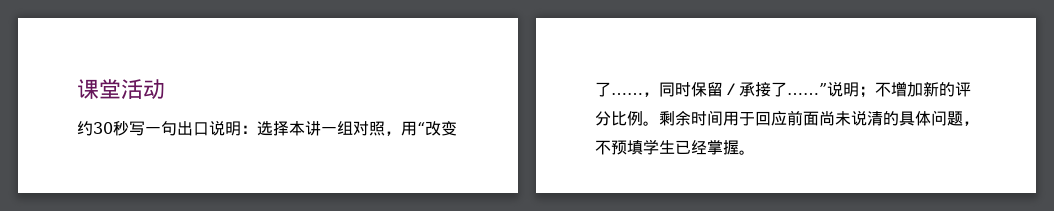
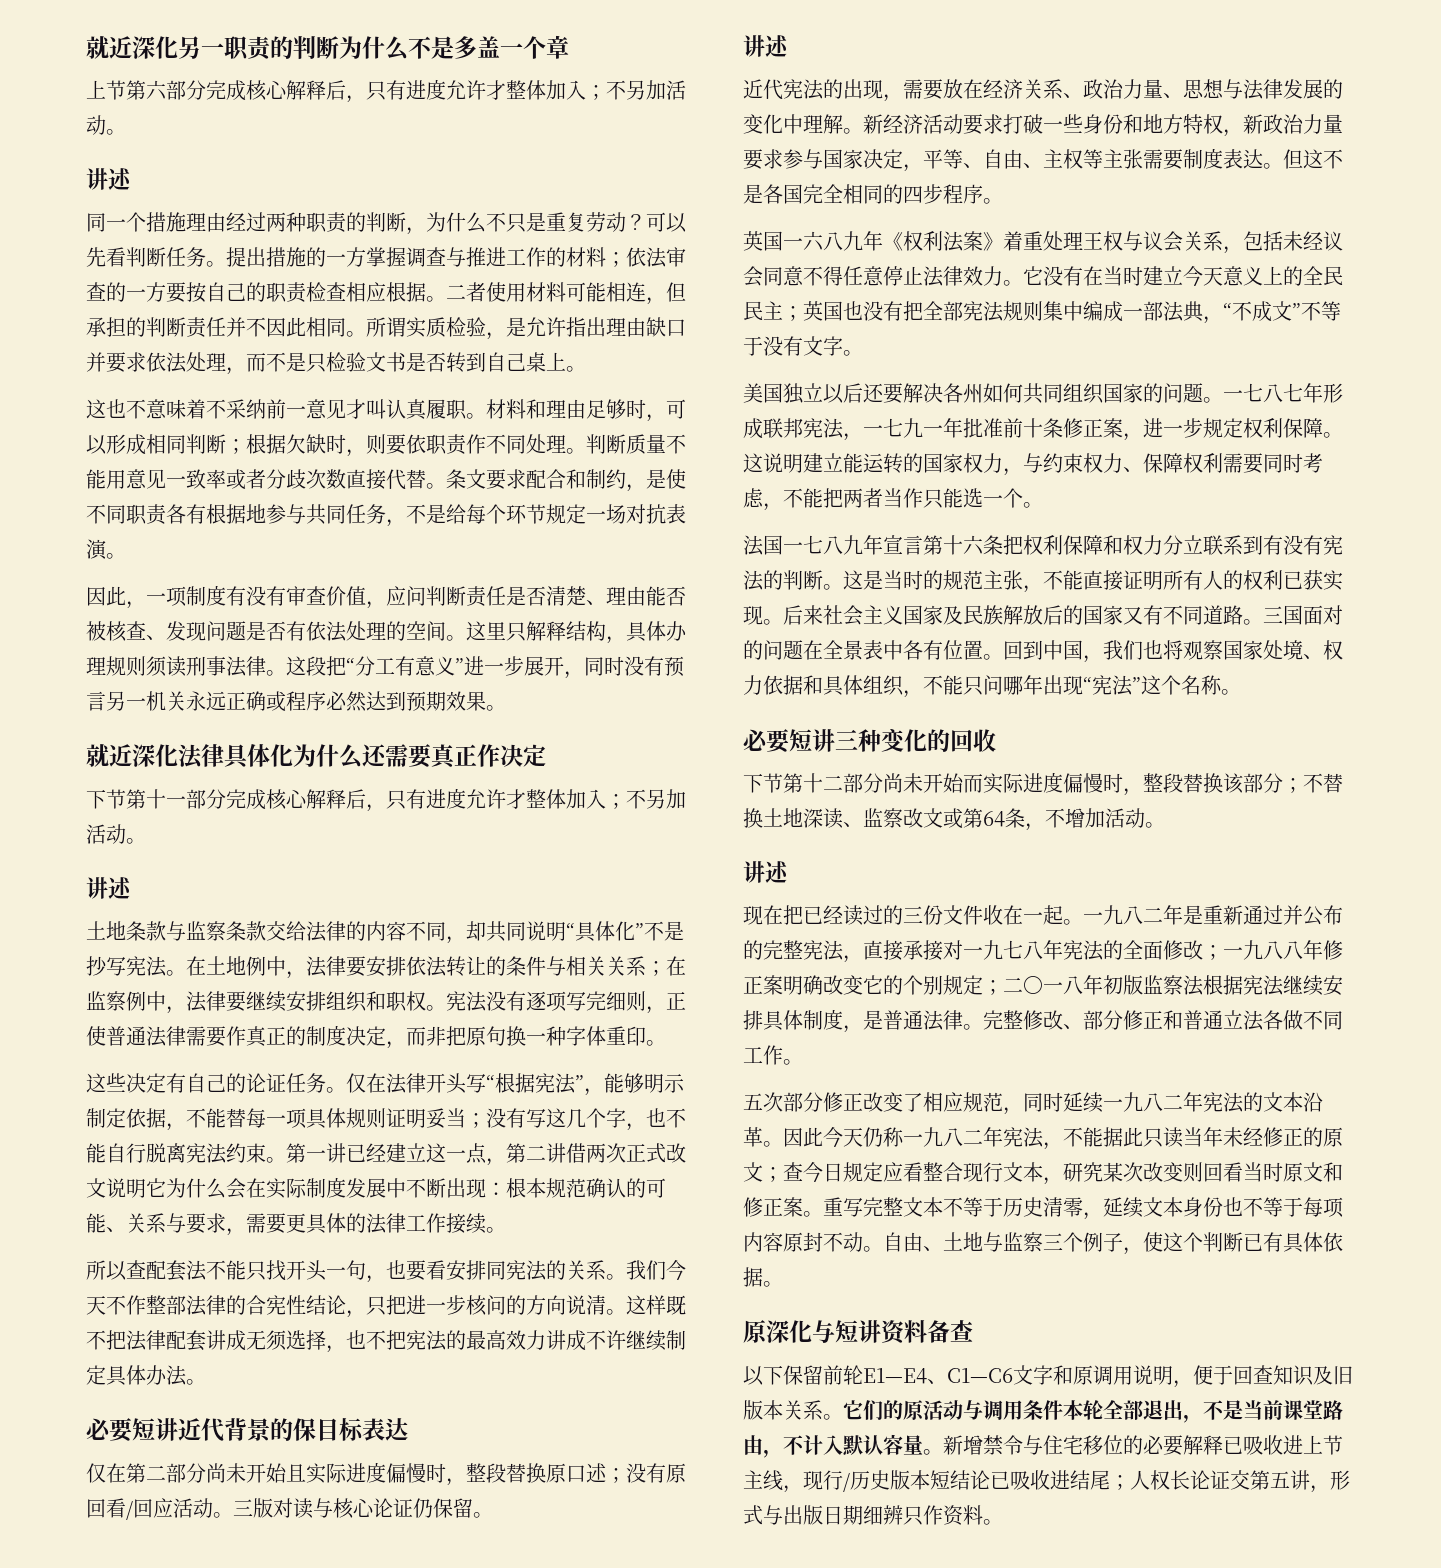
[77,79,165,99] [77,120,457,136] [595,81,971,98] [595,110,979,126] [595,139,739,155] 课堂活动 // 约30秒写一句出口说明：选择本讲一组对照，用“改变了……，同时保留／承接了……”说明；不增加新的评分比例。剩余时间用于回应前面尚未说清的具体问题，不预填学生已经掌握 -> [86,35,569,61] [86,79,686,103] [86,115,126,135] [86,168,132,190] [86,212,687,235] [86,247,686,268] [86,282,686,305] [86,317,686,340] [86,352,586,375] [86,399,686,422] [86,434,686,457] [86,469,686,492] [86,504,686,527] [86,539,126,560] [86,585,686,609] [86,621,687,644] [86,656,684,679] [86,691,506,712] [86,744,546,769] [86,788,686,812] [86,824,146,844] [86,877,132,899] [86,921,684,944] [86,956,686,979] [86,991,686,1014] [86,1025,666,1049] [86,1073,685,1096] [86,1108,686,1131] [86,1143,686,1166] [86,1177,666,1199] [86,1213,506,1236] [86,1260,686,1283] [86,1295,686,1318] [86,1330,686,1353] [86,1365,206,1386] [86,1418,408,1442] [86,1462,686,1486] [86,1498,493,1520] [743,35,789,57] [743,79,1343,102] [743,114,1343,137] [743,148,1343,172] [743,184,1003,204] [743,231,1343,254] [743,266,1343,287] [743,301,1341,324] [743,336,863,356] [743,383,1343,404] [743,418,1343,441] [743,453,1323,476] [743,488,1043,511] [743,535,1343,556] [743,570,1343,593] [743,605,1343,626] [743,640,1343,663] [743,675,1241,698] [743,728,996,753] [743,772,1343,796] [743,808,1165,831] [743,861,789,883] [743,905,1343,926] [743,940,1343,963] [743,975,1343,996] [743,1009,1343,1033] [743,1045,803,1065] [743,1092,1323,1115] [743,1127,1343,1150] [743,1162,1343,1185] [743,1197,1344,1220] [743,1232,1343,1255] [743,1267,783,1287] [743,1320,973,1345] [743,1365,1353,1388] [743,1400,1343,1423] [743,1434,1343,1458] [743,1470,1350,1493] [743,1505,983,1526] 就近深化另一职责的判断为什么不是多盖一个章 // 上节第六部分完成核心解释后，只有进度允许才整体加入；不另加活动。 // 讲述 // 同一个措施理由经过两种职责的判断，为什么不只是重复劳动？可以先看判断任务。提出措施的一方掌握调查与推进工作的材料；依法审查的一方要按自己的职责检查相应根据。二者使用材料可能相连，但承担的判断责任并不因此相同。所谓实质检验，是允许指出理由缺口并要求依法处理，而不是只检验文书是否转到自己桌上。 // 这也不意味着不采纳前一意见才叫认真履职。材料和理由足够时，可以形成相同判断；根据欠缺时，则要依职责作不同处理。判断质量不能用意见一致率或者分歧次数直接代替。条文要求配合和制约，是使不同职责各有根据地参与共同任务，不是给每个环节规定一场对抗表演。 // 因此，一项制度有没有审查价值，应问判断责任是否清楚、理由能否被核查、发现问题是否有依法处理的空间。这里只解释结构，具体办理规则须读刑事法律。这段把“分工有意义”进一步展开，同时没有预言另一机关永远正确或程序必然达到预期效果。 // 就近深化法律具体化为什么还需要真正作决定 // 下节第十一部分完成核心解释后，只有进度允许才整体加入；不另加活动。 // 讲述 // 土地条款与监察条款交给法律的内容不同，却共同说明“具体化”不是抄写宪法。在土地例中，法律要安排依法转让的条件与相关关系；在监察例中，法律要继续安排组织和职权。宪法没有逐项写完细则，正使普通法律需要作真正的制度决定，而非把原句换一种字体重印。 // 这些决定有自己的论证任务。仅在法律开头写“根据宪法”，能够明示制定依据，不能替每一项具体规则证明妥当；没有写这几个字，也不能自行脱离宪法约束。第一讲已经建立这一点，第二讲借两次正式改文说明它为什么会在实际制度发展中不断出现：根本规范确认的可能、关系与要求，需要更具体的法律工作接续。 // 所以查配套法不能只找开头一句，也要看安排同宪法的关系。我们今天不作整部法律的合宪性结论，只把进一步核问的方向说清。这样既不把法律配套讲成无须选择，也不把宪法的最高效力讲成不许继续制定具体办法。 // 必要短讲近代背景的保目标表达 // 仅在第二部分尚未开始且实际进度偏慢时，整段替换原口述；没有原回看/回应活动。三版对读与核心论证仍保留。 // 讲述 // 近代宪法的出现，需要放在经济关系、政治力量、思想与法律发展的变化中理解。新经济活动要求打破一些身份和地方特权，新政治力量要求参与国家决定，平等、自由、主权等主张需要制度表达。但这不是各国完全相同的四步程序。 // 英国一六八九年《权利法案》着重处理王权与议会关系，包括未经议会同意不得任意停止法律效力。它没有在当时建立今天意义上的全民民主；英国也没有把全部宪法规则集中编成一部法典，“不成文”不等于没有文字。 // 美国独立以后还要解决各州如何共同组织国家的问题。一七八七年形成联邦宪法，一七九一年批准前十条修正案，进一步规定权利保障。这说明建立能运转的国家权力，与约束权力、保障权利需要同时考虑，不能把两者当作只能选一个。 // 法国一七八九年宣言第十六条把权利保障和权力分立联系到有没有宪法的判断。这是当时的规范主张，不能直接证明所有人的权利已获实现。后来社会主义国家及民族解放后的国家又有不同道路。三国面对的问题在全景表中各有位置。回到中国，我们也将观察国家处境、权力依据和具体组织，不能只问哪年出现“宪法”这个名称。 // 必要短讲三种变化的回收 // 下节第十二部分尚未开始而实际进度偏慢时，整段替换该部分；不替换土地深读、监察改文或第64条，不增加活动。 // 讲述 // 现在把已经读过的三份文件收在一起。一九八二年是重新通过并公布的完整宪法，直接承接对一九七八年宪法的全面修改；一九八八年修正案明确改变它的个别规定；二〇一八年初版监察法根据宪法继续安排具体制度，是普通法律。完整修改、部分修正和普通立法各做不同工作。 // 五次部分修正改变了相应规范，同时延续一九八二年宪法的文本沿革。因此今天仍称一九八二年宪法，不能据此只读当年未经修正的原文；查今日规定应看整合现行文本，研究某次改变则回看当时原文和修正案。重写完整文本不等于历史清零，延续文本身份也不等于每项内容原封不动。自由、土地与监察三个例子，使这个判断已有具体依据。 // 原深化与短讲资料备查 // 以下保留前轮E1—E4、C1—C6文字和原调用说明，便于回查知识及旧版本关系。它们的原活动与调用条件本轮全部退出，不是当前课堂路由，不计入默认容量。新增禁令与住宅移位的必要解释已吸收进上节主线，现行/历史版本短结论已吸收进结尾；人权长论证交第五讲，形式与出版日期细辨只作资料

